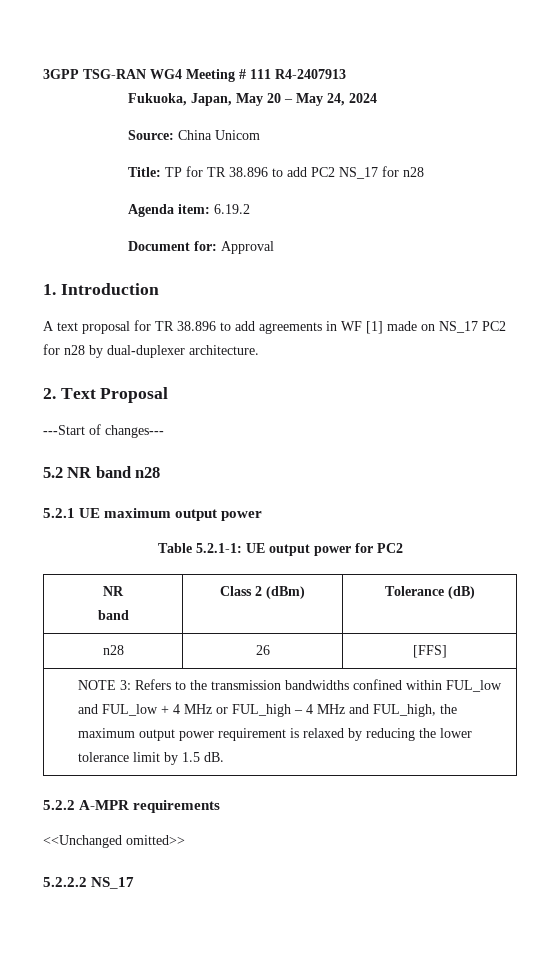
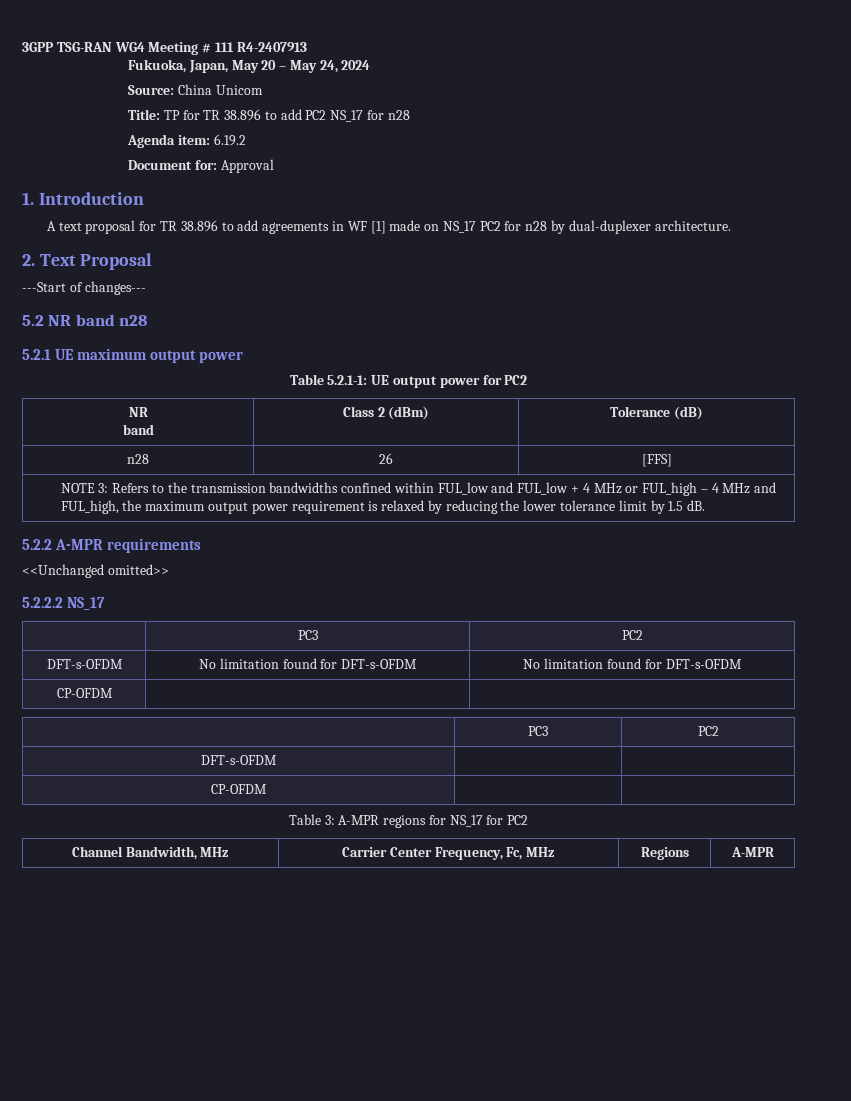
(135, 883) none -> [297,630,318,640] [621,630,643,640] [46,659,123,669] [198,658,418,669] [523,658,742,669] [56,688,113,698] [528,726,548,736] [697,726,719,736] [201,755,277,765] [211,784,267,794] [288,814,529,828] [71,846,230,860] [341,847,556,860] [640,847,689,860] [730,847,774,857] // | PC3 | PC2 // DFT-s-OFDM | No limitation found for DFT-s-OFDM | No limitation found for DFT-s-OFDM // CP-OFDM | | // | PC3 | PC2 // DFT-s-OFDM | | // CP-OFDM | | // Table 3: A-MPR regions for NS_17 for PC2 // Channel Bandwidth, MHz | Carrier Center Frequency, Fc, MHz | Regions | A-MPR

